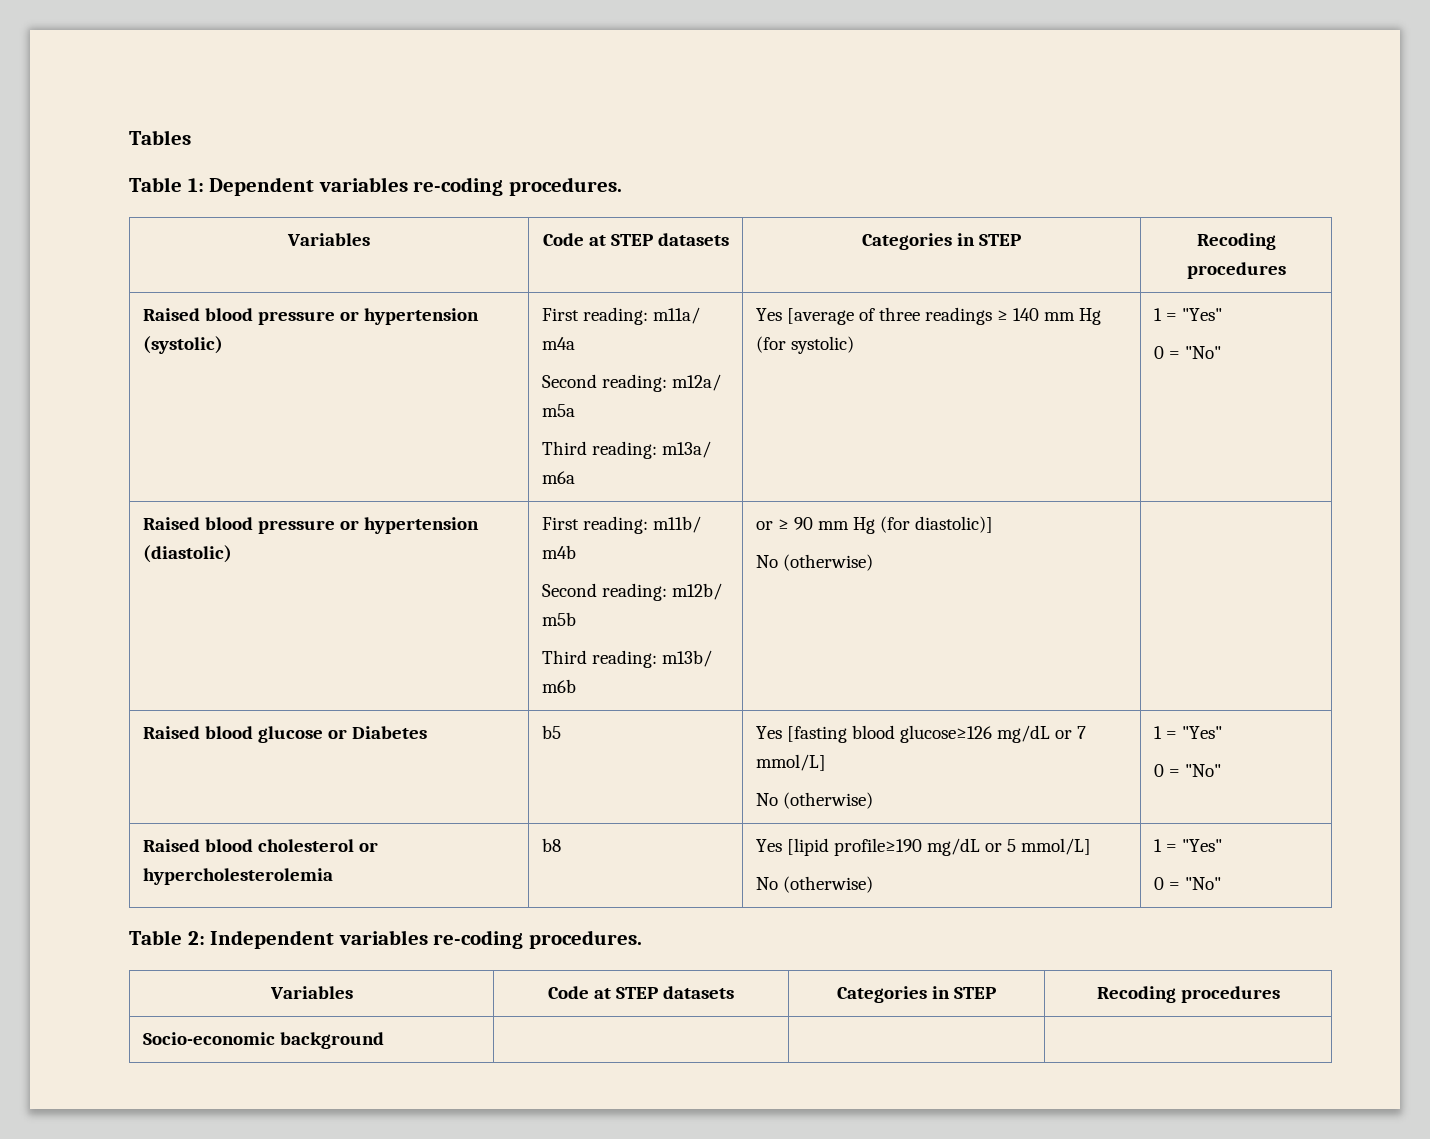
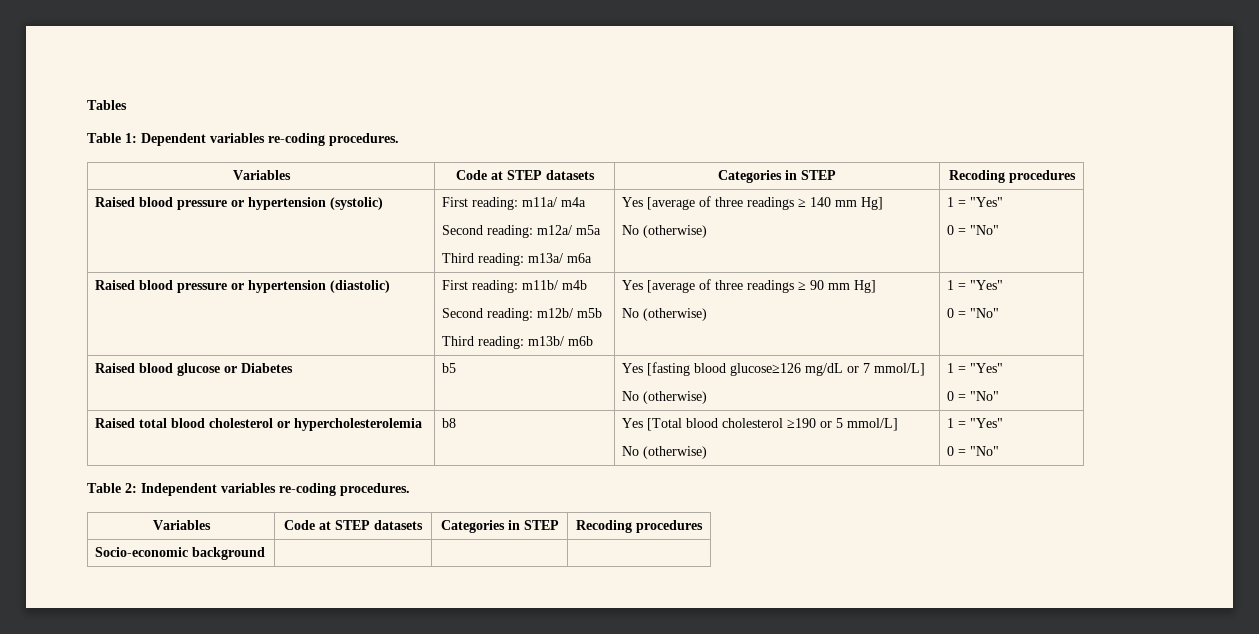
[1079,308,1102,325] [756,336,855,354] Hg (for systolic) -> [860,197,883,210] [621,225,707,238] Hg] // No (otherwise)
[756,516,994,534] [756,554,874,571] or ≥ 90 mm Hg (for diastolic)] // No (otherwise) | -> [621,279,876,293] [621,308,707,321] [946,280,1003,290] [946,308,999,318] Yes [average of three readings ≥ 90 mm Hg] // No (otherwise) | 1 = "Yes" // 0 = "No"
(201, 845) none -> [138,418,167,428] total
[787,838,981,856] [lipid profile≥190 mg/dL -> [646,418,816,431] [Total blood cholesterol ≥190

